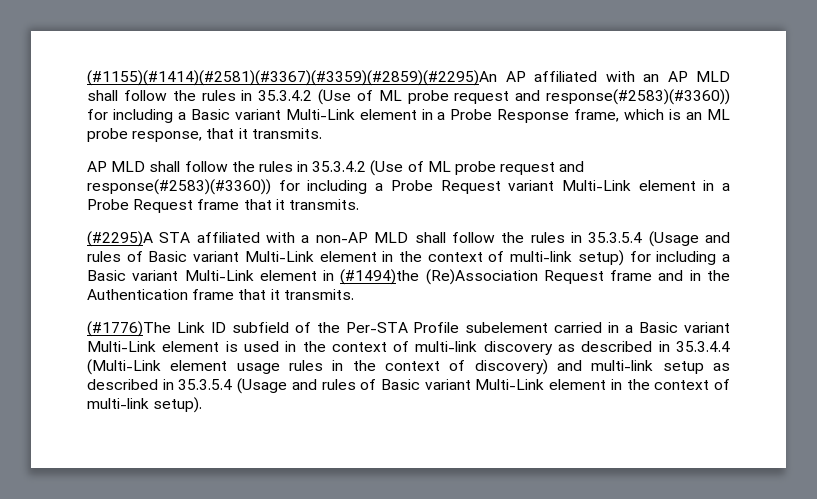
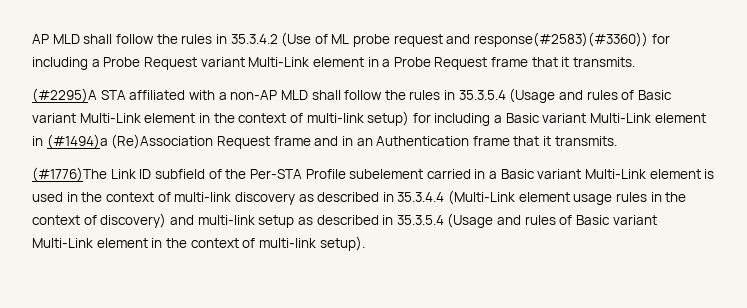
[87,70,730,86] [87,89,730,105] [87,109,730,123] [87,128,322,142] (#1155)(#1414)(#2581)(#3367)(#3359)(#2859)(#2295)An AP affiliated with an AP MLD shall follow the rules in 35.3.4.2 (Use of ML probe request and response(#2583)(#3360)) for including a Basic variant Multi-Link element in a Probe Response frame, which is an ML probe response, that it transmits. // -> (32, 39) none
[340,269,420,285] (#1494)the -> [46,134,108,149] (#1494)a
[706,270,730,281] the -> [356,138,373,146] an

